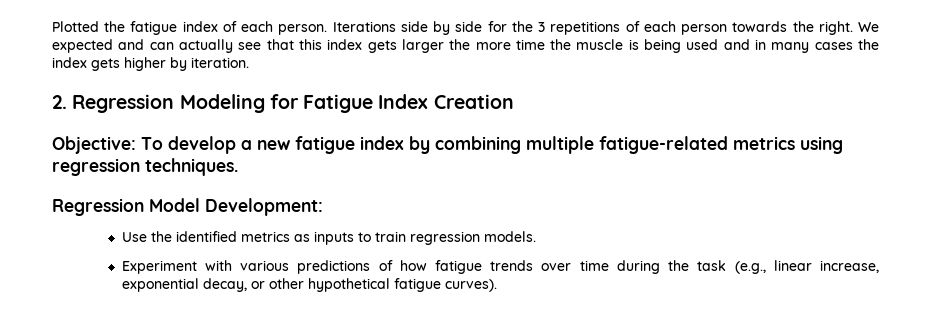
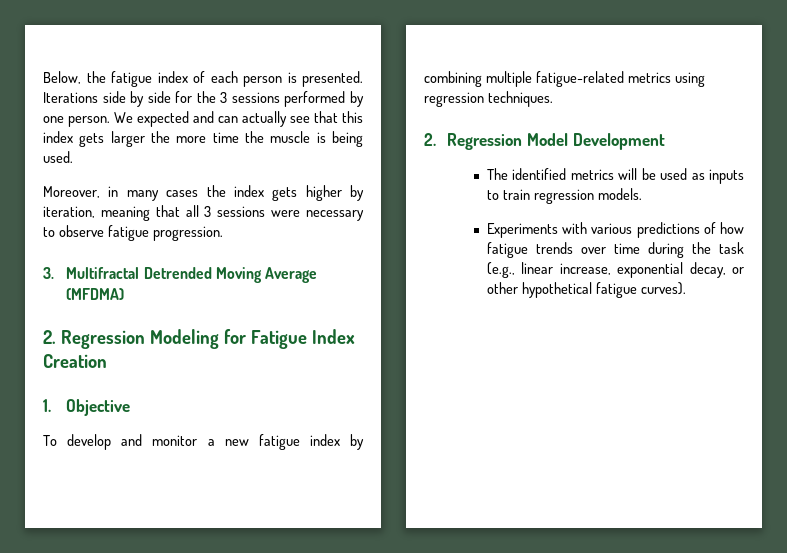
[52,21,99,32] Plotted -> [43,71,81,84] Below,
[278,24,328,35] person. -> [243,71,363,87] person is presented.
[550,21,853,35] repetitions of each person towards the right. -> [231,91,364,107] [43,116,110,127] sessions performed by one person.
[686,39,750,50] used and -> [43,151,73,163] [43,186,100,198] used. // Moreover,
[191,57,249,68] iteration. -> [43,205,364,221] [43,225,223,241] [43,267,317,283] [66,288,125,300] iteration, meaning that all 3 sessions were necessary to observe fatigue progression. // 3. Multifractal Detrended Moving Average (MFDMA)
[52,136,236,154] Objective: To develop -> [43,399,131,416] [43,434,198,450] 1. Objective // To develop and monitor
(238, 167) none -> [424,133,436,146] 2.
[205,198,323,216] [121,231,290,242] Development: // Use the identified metrics -> [572,133,665,150] [486,168,688,180] Development // The identified metrics will be used
[121,260,197,274] Experiment -> [486,223,558,238] Experiments

